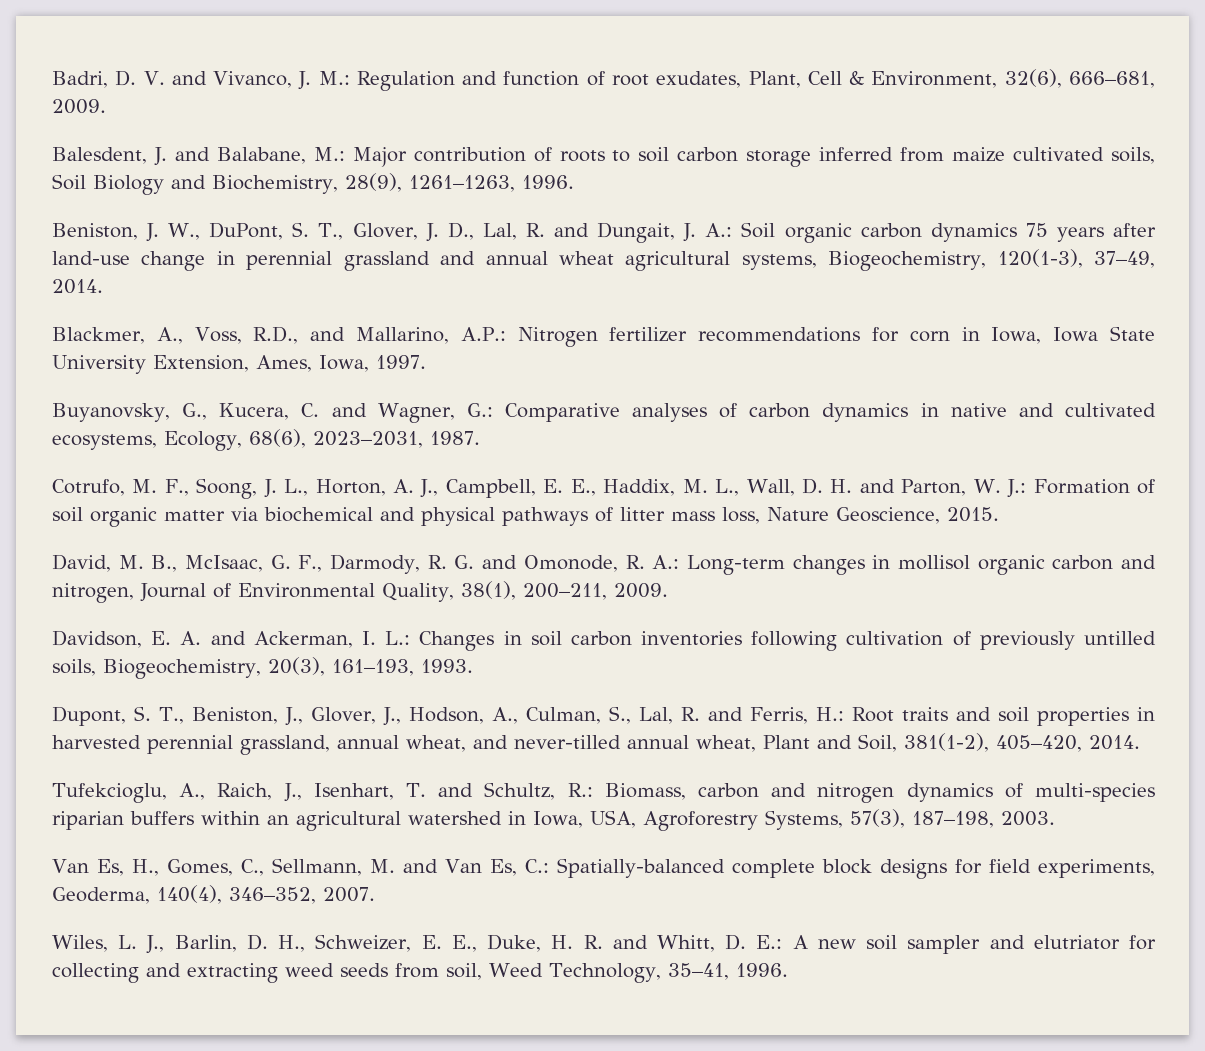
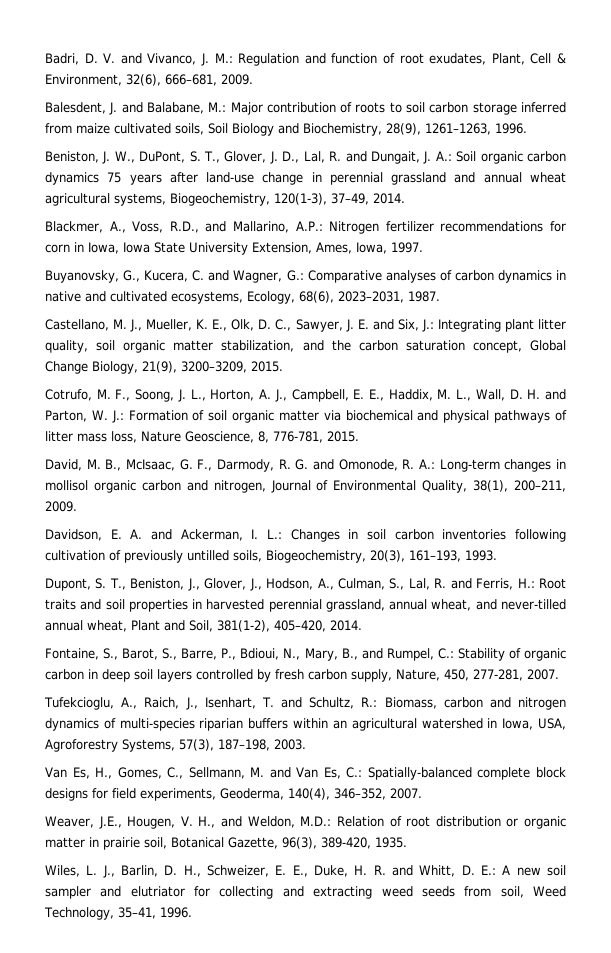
(480, 438) none -> [45,319,566,332] [45,340,567,353] [45,361,283,374] // Castellano, M. J., Mueller, K. E., Olk, D. C., Sawyer, J. E. and Six, J.: Integrating plant litter quality, soil organic matter stabilization, and the carbon saturation concept, Global Change Biology, 21(9), 3200–3209, 2015.
(940, 515) none -> [258,431,323,443] 8, 776-781,
(1140, 742) none -> [45,648,566,661] [45,669,559,682] // Fontaine, S., Barot, S., Barre, P., Bdioui, N., Mary, B., and Rumpel, C.: Stability of organic carbon in deep soil layers controlled by fresh carbon supply, Nature, 450, 277-281, 2007.
(375, 894) none -> [45,816,567,829] [45,837,407,850] // Weaver, J.E., Hougen, V. H., and Weldon, M.D.: Relation of root distribution or organic matter in prairie soil, Botanical Gazette, 96(3), 389-420, 1935.

